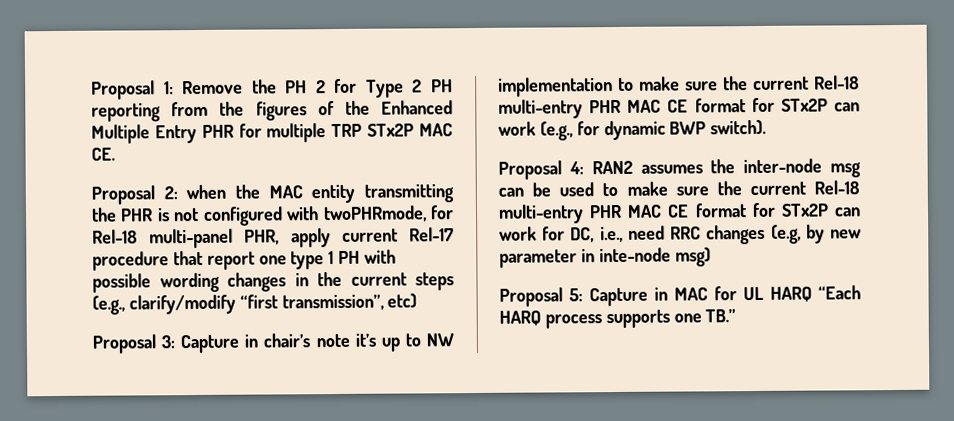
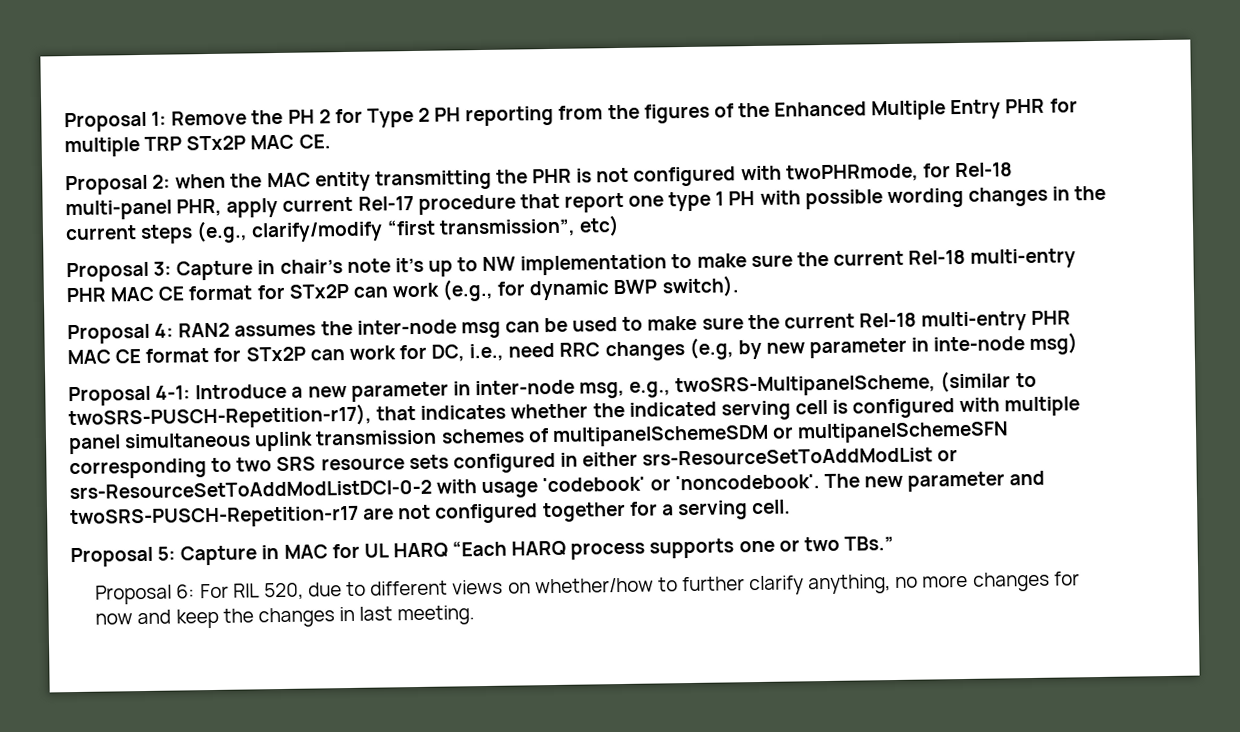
(711, 257) none -> [68,370,1037,407] [68,396,1081,431] [68,421,1010,455] [69,447,959,480] [69,470,1046,500] [70,499,792,530] // Proposal 4-1: Introduce a new parameter in inter-node msg, e.g., twoSRS-MultipanelScheme, (similar to twoSRS-PUSCH-Repetition-r17), that indicates whether the indicated serving cell is configured with multiple panel simultaneous uplink transmission schemes of multipanelSchemeSDM or multipanelSchemeSFN corresponding to two SRS resource sets configured in either srs-ResourceSetToAddModList or srs-ResourceSetToAddModListDCI-0-2 with usage 'codebook' or 'noncodebook'. The new parameter and twoSRS-PUSCH-Repetition-r17 are not configured together for a serving cell.
[705,308,737,323] TB.” -> [778,536,894,552] [95,571,1080,605] [95,605,476,629] or two TBs.” // Proposal 6: For RIL 520, due to different views on whether/how to further clarify anything, no more changes for now and keep the changes in last meeting.

